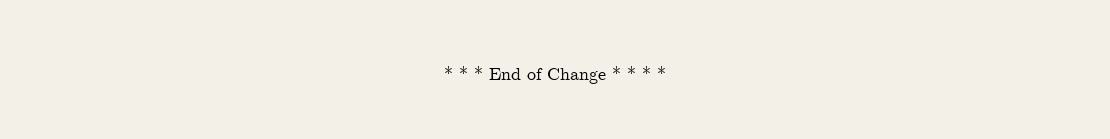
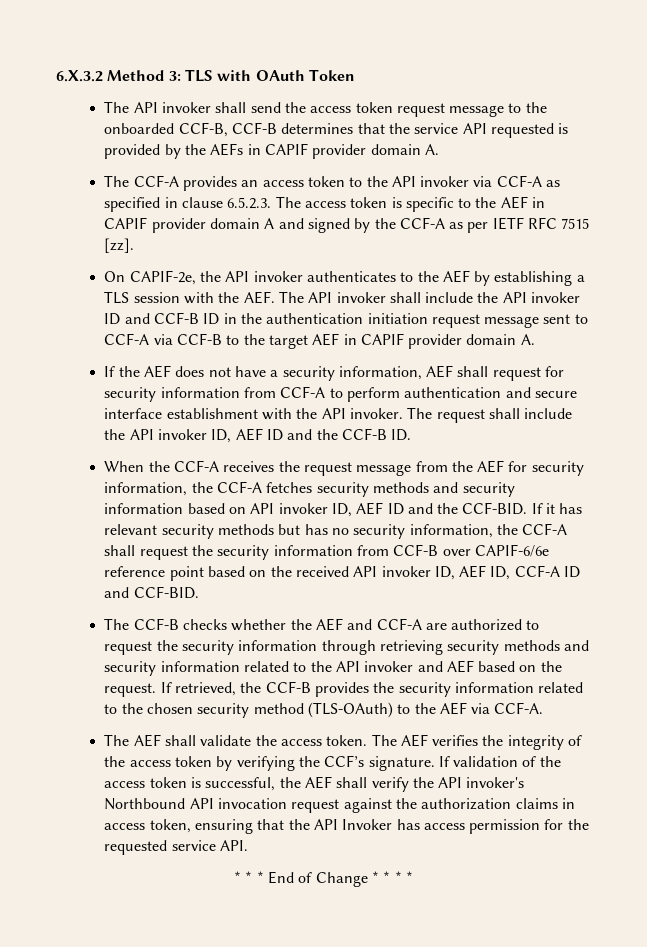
(444, 73) none -> [56,69,355,82] [104,101,547,117] [104,122,569,138] [104,143,439,159] [104,175,561,191] [104,196,546,212] [104,217,590,233] [104,238,135,253] [104,270,585,286] [104,291,581,304] [104,312,588,328] [104,333,535,349] [104,365,565,381] [104,386,577,402] [104,407,573,423] [104,428,412,443] [104,460,584,476] [104,481,515,497] [104,502,583,517] [104,523,568,539] [104,544,549,560] [104,565,581,581] [104,586,199,599] [104,618,540,631] [104,640,589,655] [104,660,562,676] [104,681,584,697] [104,702,544,718] [104,734,583,750] [104,755,561,771] [104,776,525,792] [104,798,575,813] [104,819,589,834] [104,840,248,855] 6.X.3.2 Method 3: TLS with OAuth Token // The API invoker shall send the access token request message to the onboarded CCF-B, CCF-B determines that the service API requested is provided by the AEFs in CAPIF provider domain A. // The CCF-A provides an access token to the API invoker via CCF-A as specified in clause 6.5.2.3. The access token is specific to the AEF in CAPIF provider domain A and signed by the CCF-A as per IETF RFC 7515 [zz]. // On CAPIF-2e, the API invoker authenticates to the AEF by establishing a TLS session with the AEF. The API invoker shall include the API invoker ID and CCF-B ID in the authentication initiation request message sent to CCF-A via CCF-B to the target AEF in CAPIF provider domain A. // If the AEF does not have a security information, AEF shall request for security information from CCF-A to perform authentication and secure interface establishment with the API invoker. The request shall include the API invoker ID, AEF ID and the CCF-B ID. // When the CCF-A receives the request message from the AEF for security information, the CCF-A fetches security methods and security information based on API invoker ID, AEF ID and the CCF-BID. If it has relevant security methods but has no security information, the CCF-A shall request the security information from CCF-B over CAPIF-6/6e reference point based on the received API invoker ID, AEF ID, CCF-A ID and CCF-BID. // The CCF-B checks whether the AEF and CCF-A are authorized to request the security information through retrieving security methods and security information related to the API invoker and AEF based on the request. If retrieved, the CCF-B provides the security information related to the chosen security method (TLS-OAuth) to the AEF via CCF-A. // The AEF shall validate the access token. The AEF verifies the integrity of the access token by verifying the CCF’s signature. If validation of the access token is successful, the AEF shall verify the API invoker's Northbound API invocation request against the authorization claims in access token, ensuring that the API Invoker has access permission for the requested service API. //

